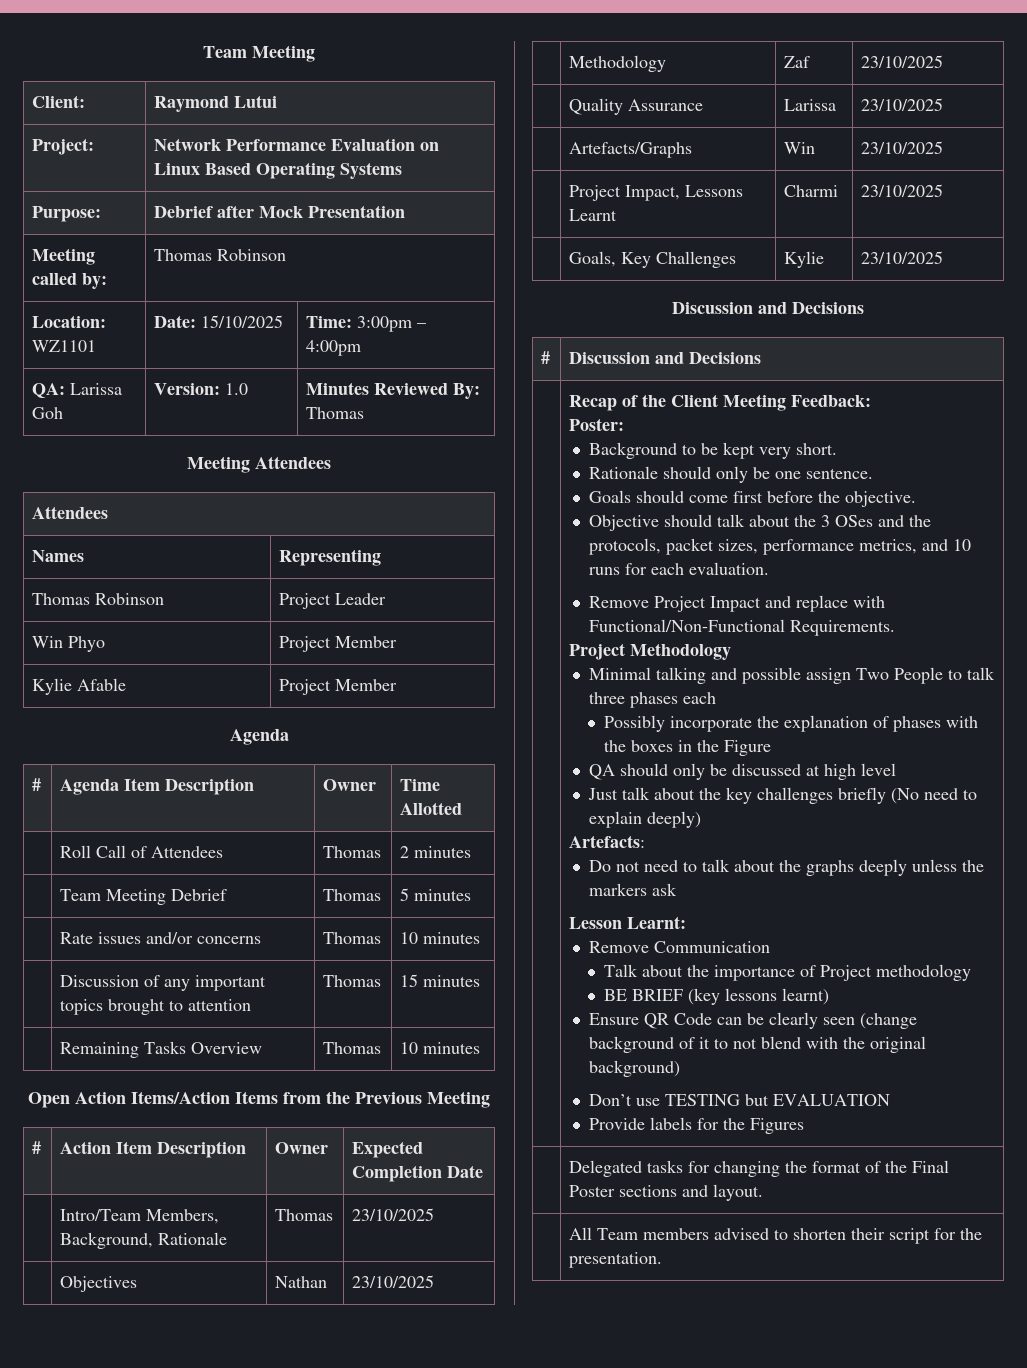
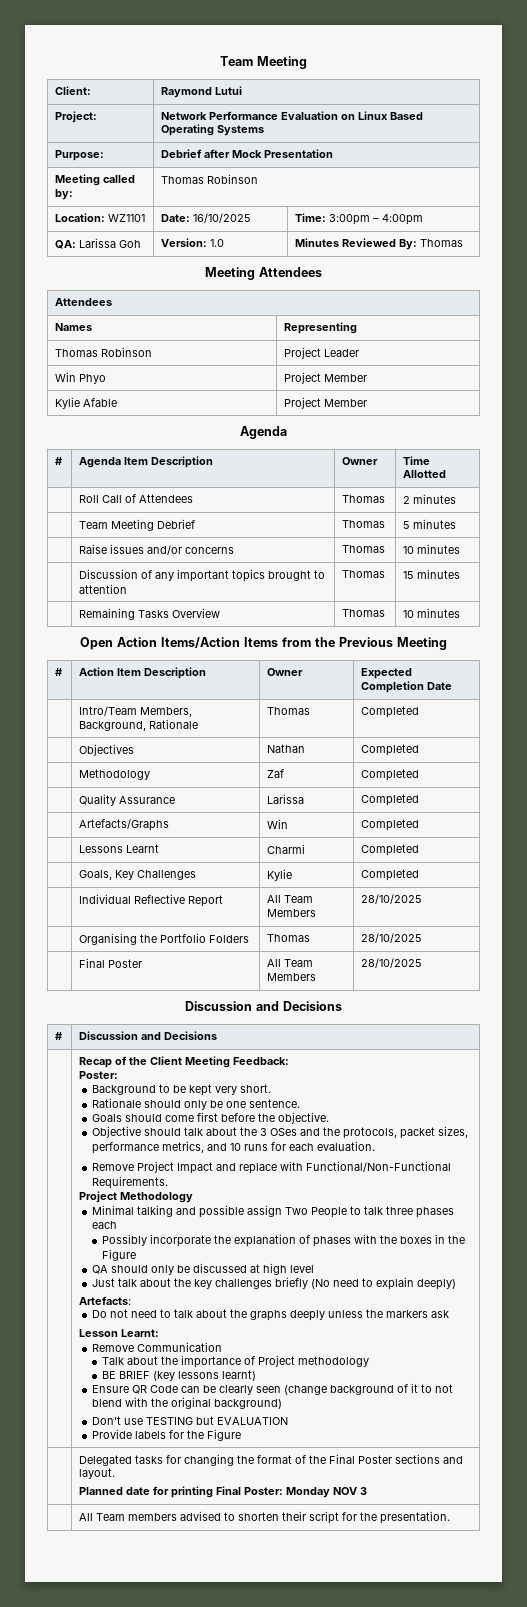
[201,315,284,328] 15/10/2025 -> [193,213,252,223] 16/10/2025
[60,932,94,944] Rate -> [79,544,108,554] Raise
[352,1208,435,1221] 23/10/2025 -> [361,706,420,718] Completed
[352,1275,435,1288] 23/10/2025 -> [361,744,420,756] Completed
[861,55,944,68] 23/10/2025 -> [361,769,420,781] Completed
[861,98,944,111] 23/10/2025 -> [361,794,420,806] Completed
[861,141,944,154] [569,185,681,201] 23/10/2025 // | Project Impact, -> [361,819,420,831] Completed // |
[861,184,944,197] 23/10/2025 -> [361,844,420,856] Completed
[861,251,944,264] 23/10/2025 -> [361,869,420,881] [79,894,224,907] [267,895,314,903] [267,909,317,917] [361,894,423,904] [79,933,250,945] [267,934,311,942] [361,933,423,943] [79,958,143,968] [267,959,314,967] [267,973,317,981] [361,958,423,968] Completed // | Individual Reflective Report | All Team Members | 28/10/2025 // | Organising the Portfolio Folders | Thomas | 28/10/2025 // | Final Poster | All Team Members | 28/10/2025
[749,1118,804,1134] Figures -> [206,1429,241,1441] Figure
(764, 1192) none -> [79,1486,368,1498] // Planned date for printing Final Poster: Monday NOV 3

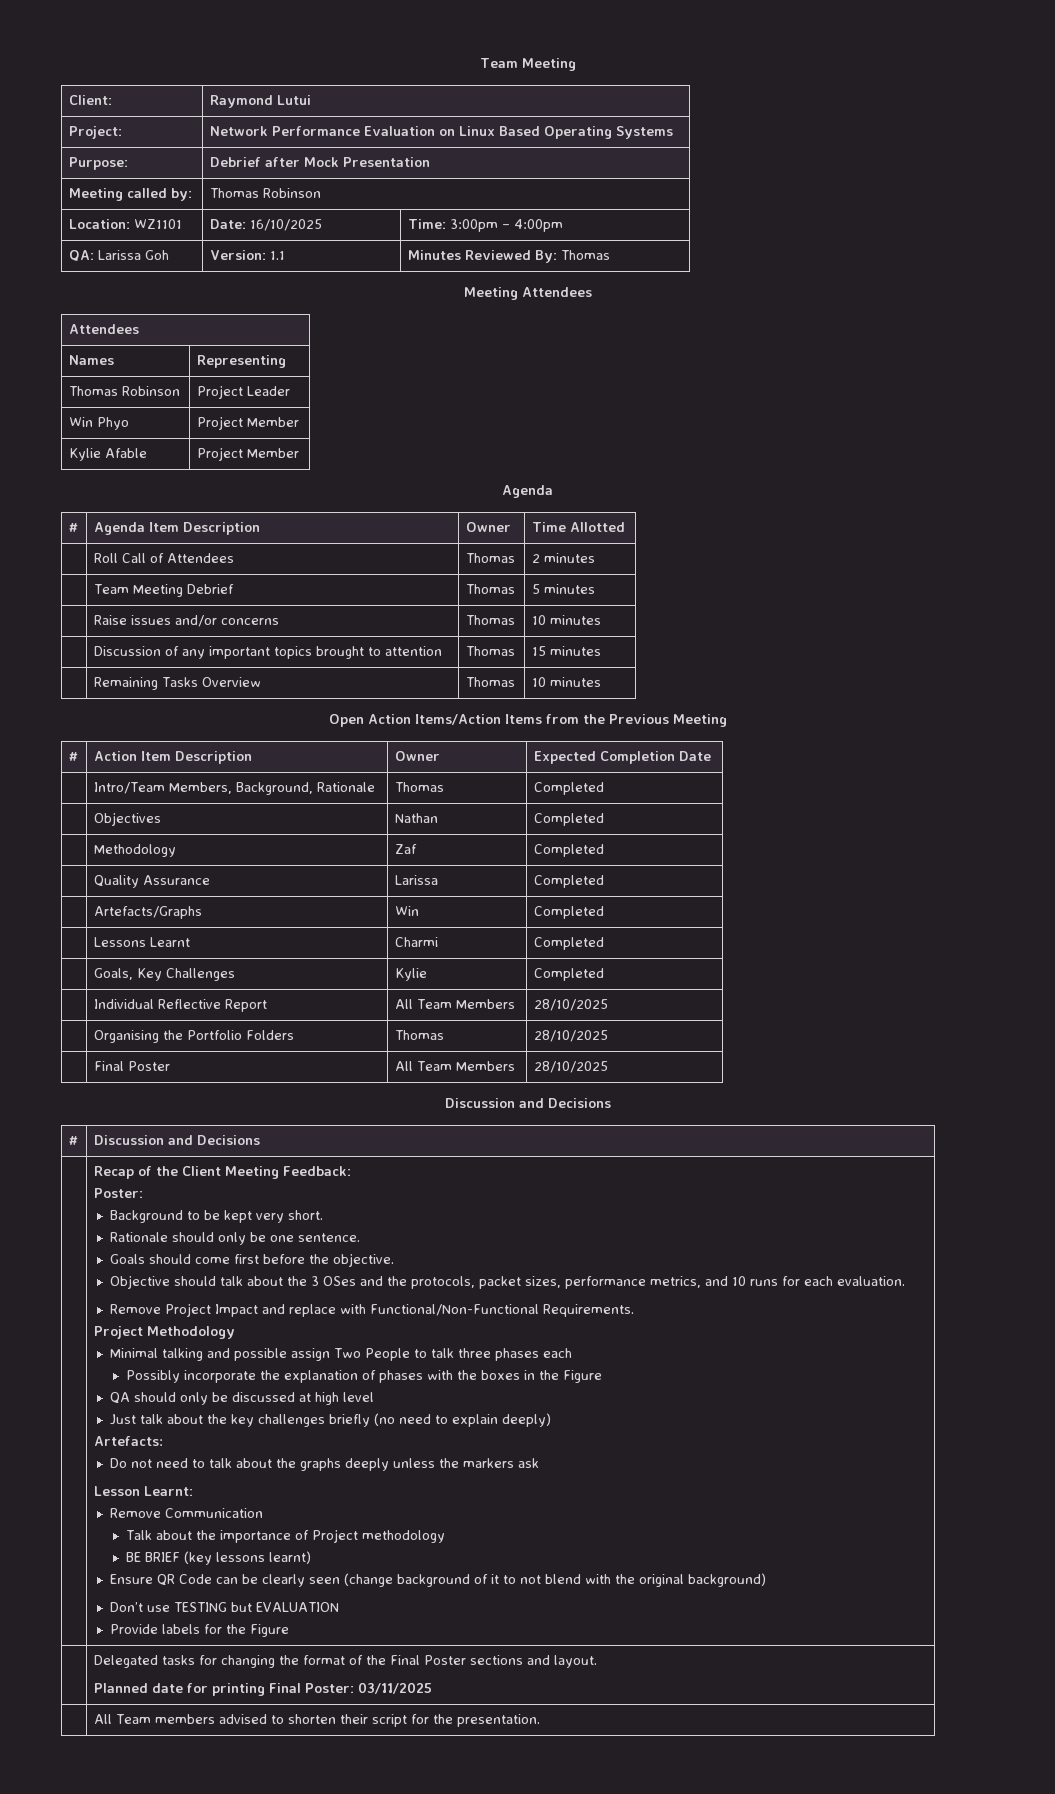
[210,239,225,247] 1.0 -> [269,251,285,260] 1.1
[310,1279,330,1289] (No -> [373,1413,395,1426] (no
[286,1487,368,1498] Monday NOV 3 -> [357,1682,432,1694] 03/11/2025

